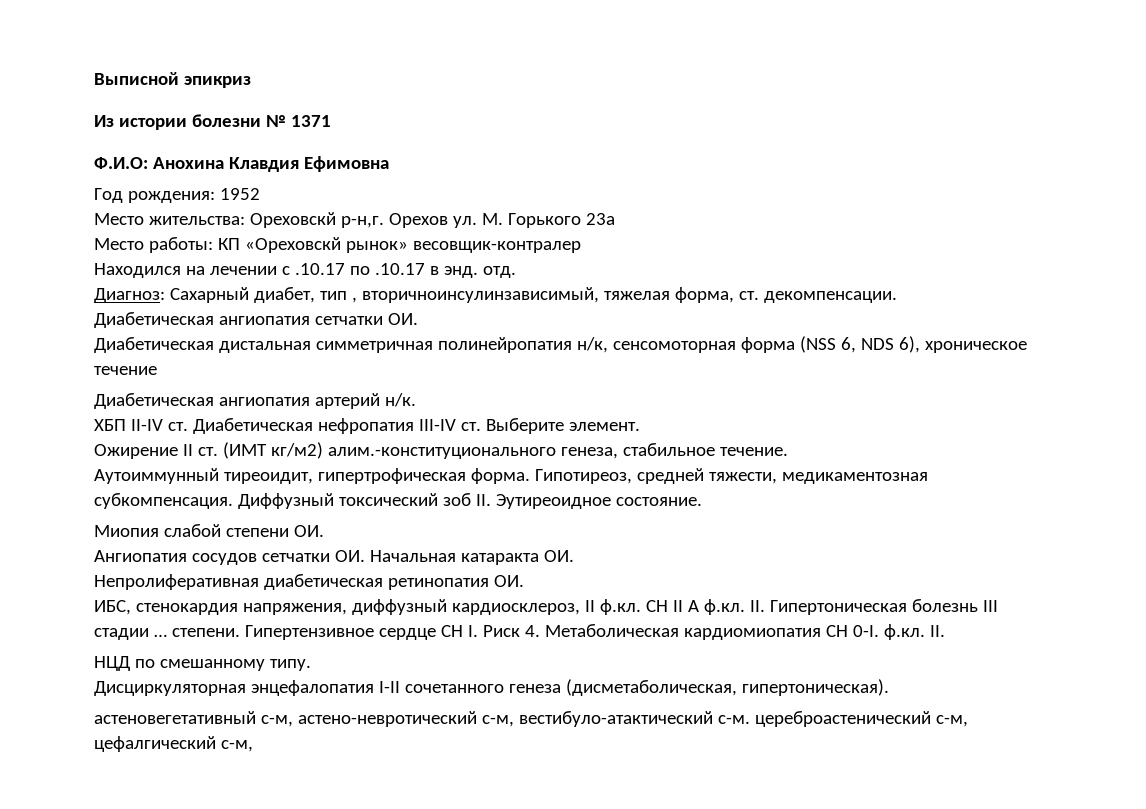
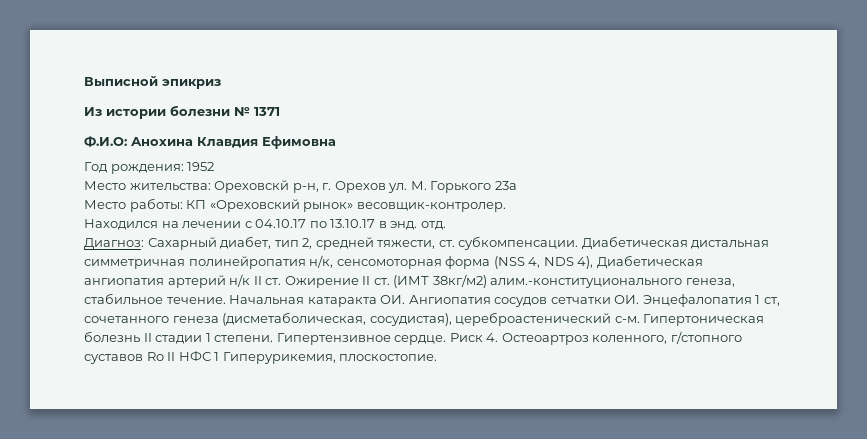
[340,216,384,228] р-н,г. -> [292,183,332,193] р-н, г.
[244,237,581,253] «Ореховскй рынок» весовщик-контралер -> [209,199,506,212] «Ореховский рынок» весовщик-контролер.
[294,263,425,275] .10.17 по .10.17 -> [255,219,376,228] 04.10.17 по 13.10.17
[351,287,897,303] [94,312,418,328] , вторичноинсулинзависимый, тяжелая форма, ст. декомпенсации. // Диабетическая ангиопатия сетчатки ОИ. // -> [302,236,579,250] 2, средней тяжести, ст. субкомпенсации.
[840,336,1027,353] [94,366,157,375] [94,393,416,409] [94,418,640,434] 6, NDS 6), хроническое течение // Диабетическая ангиопатия артерий н/к. // ХБП II-IV ст. Диабетическая нефропатия III-IV ст. Выберите элемент. // -> [528,255,703,269] [84,274,282,288] 4, NDS 4), Диабетическая ангиопатия артерий н/к II ст.
[270,442,323,459] кг/м2) -> [432,274,487,288] 38кг/м2)
[94,468,928,484] [94,493,702,509] [94,524,324,537] // Аутоиммунный тиреоидит, гипертрофическая форма. Гипотиреоз, средней тяжести, медикаментозная субкомпенсация. Диффузный токсический зоб II. Эутиреоидное состояние. // Миопия слабой степени ОИ. // -> [229,295,406,307] Начальная катаракта ОИ.
[369,550,574,565] [94,574,524,590] [94,599,998,615] [94,624,945,640] [94,656,311,671] [94,679,889,696] [94,711,968,727] [94,736,253,752] Начальная катаракта ОИ. // Непролиферативная диабетическая ретинопатия ОИ. // ИБС, стенокардия напряжения, диффузный кардиосклероз, II ф.кл. СН II А ф.кл. II. Гипертоническая болезнь III стадии … степени. Гипертензивное сердце СН I. Риск 4. Метаболическая кардиомиопатия СН 0-I. ф.кл. II. // НЦД по смешанному типу. // Дисциркуляторная энцефалопатия I-II сочетанного генеза (дисметаболическая, гипертоническая). // астеновегетативный с-м, астено-невротический с-м, вестибуло-атактический с-м. цереброастенический с-м, цефалгический с-м, -> [642,294,780,307] [84,312,765,326] [84,331,742,345] [84,351,438,364] Энцефалопатия 1 ст, сочетанного генеза (дисметаболическая, сосудистая), цереброастенический с-м. Гипертоническая болезнь II стадии 1 степени. Гипертензивное сердце. Риск 4. Остеоартроз коленного, г/стопного суставов Ro II НФС 1 Гиперурикемия, плоскостопие.

